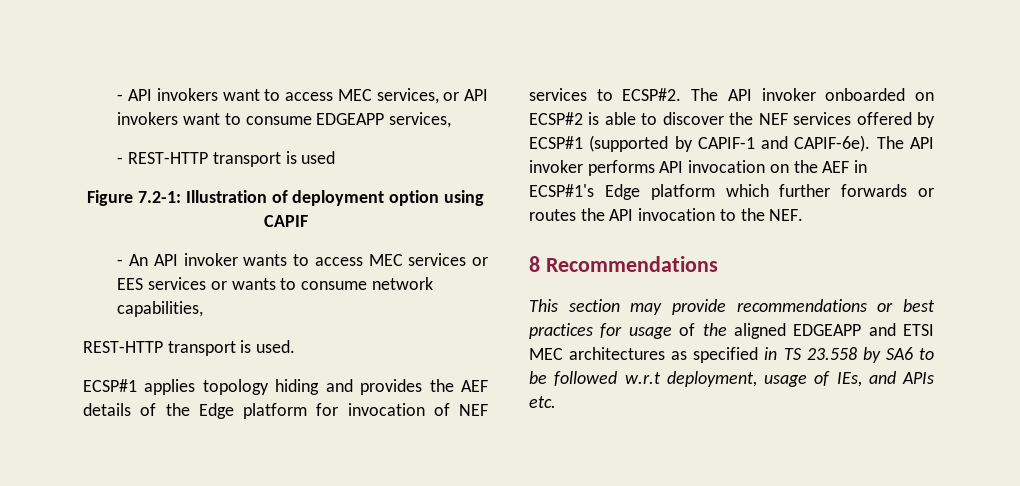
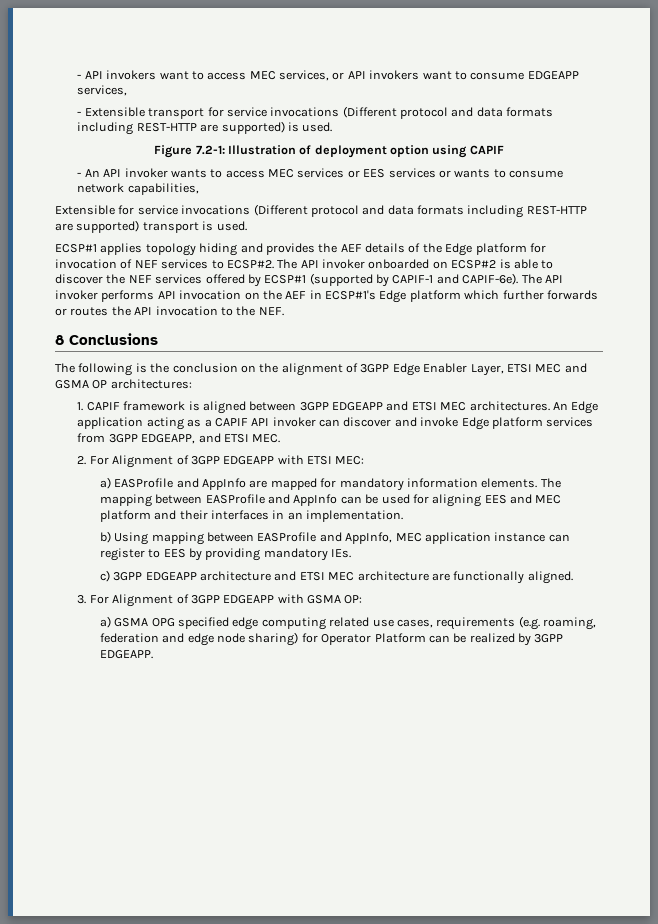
[128,151,336,167] REST-HTTP transport is used -> [84,106,554,119] [77,121,333,135] Extensible transport for service invocations (Different protocol and data formats including REST-HTTP are supported) is used.
[83,341,163,353] REST-HTTP -> [55,204,587,218] [55,220,140,233] Extensible for service invocations (Different protocol and data formats including REST-HTTP are supported)
[545,256,718,272] [529,299,935,315] [529,323,934,339] [529,347,934,363] [529,371,934,387] [529,396,556,408] Recommendations // This section may provide recommendations or best practices for usage of the aligned EDGEAPP and ETSI MEC architectures as specified in TS 23.558 by SA6 to be followed w.r.t deployment, usage of IEs, and APIs etc. -> [69,333,158,345] [55,363,587,376] [55,379,192,389] [77,401,599,414] [77,417,594,430] [77,433,281,444] [77,455,365,468] [99,477,561,491] [99,494,562,507] [99,510,404,522] [99,531,570,545] [99,548,352,561] [99,570,573,584] [77,594,363,607] [99,616,597,630] [99,632,564,646] [99,650,153,659] Conclusions // The following is the conclusion on the alignment of 3GPP Edge Enabler Layer, ETSI MEC and GSMA OP architectures: // 1. CAPIF framework is aligned between 3GPP EDGEAPP and ETSI MEC architectures. An Edge application acting as a CAPIF API invoker can discover and invoke Edge platform services from 3GPP EDGEAPP, and ETSI MEC. // 2. For Alignment of 3GPP EDGEAPP with ETSI MEC: // a) EASProfile and AppInfo are mapped for mandatory information elements. The mapping between EASProfile and AppInfo can be used for aligning EES and MEC platform and their interfaces in an implementation. // b) Using mapping between EASProfile and AppInfo, MEC application instance can register to EES by providing mandatory IEs. // c) 3GPP EDGEAPP architecture and ETSI MEC architecture are functionally aligned. // 3. For Alignment of 3GPP EDGEAPP with GSMA OP: // a) GSMA OPG specified edge computing related use cases, requirements (e.g. roaming, federation and edge node sharing) for Operator Platform can be realized by 3GPP EDGEAPP.

